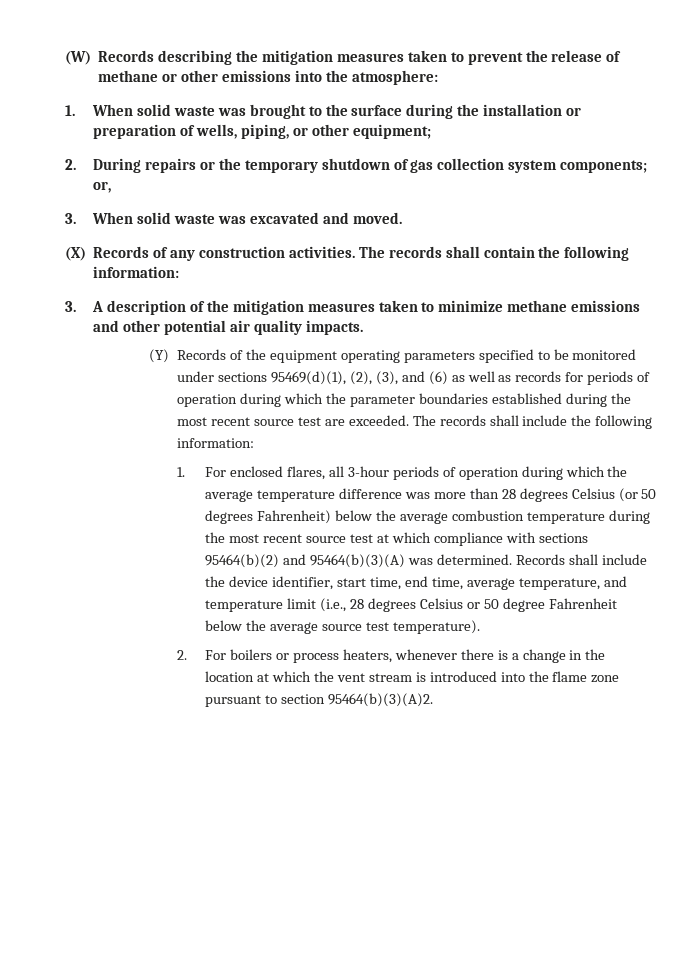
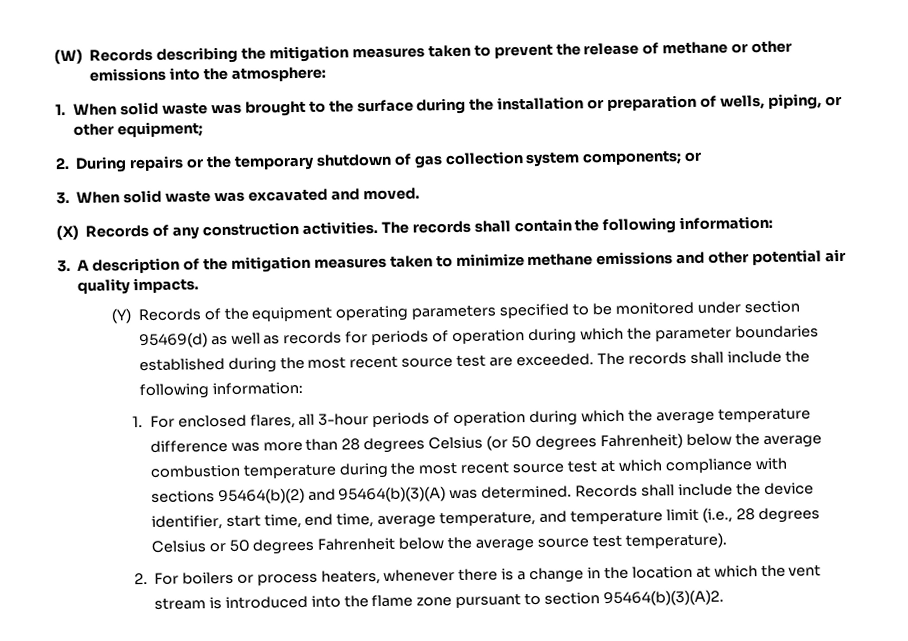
[93,181,112,193] or, -> [684,151,702,163] or
[218,371,448,385] sections 95469(d)(1), (2), (3), and (6) -> [743,300,800,314] [138,332,208,349] section 95469(d)
[502,598,545,612] degree -> [252,538,316,555] degrees

